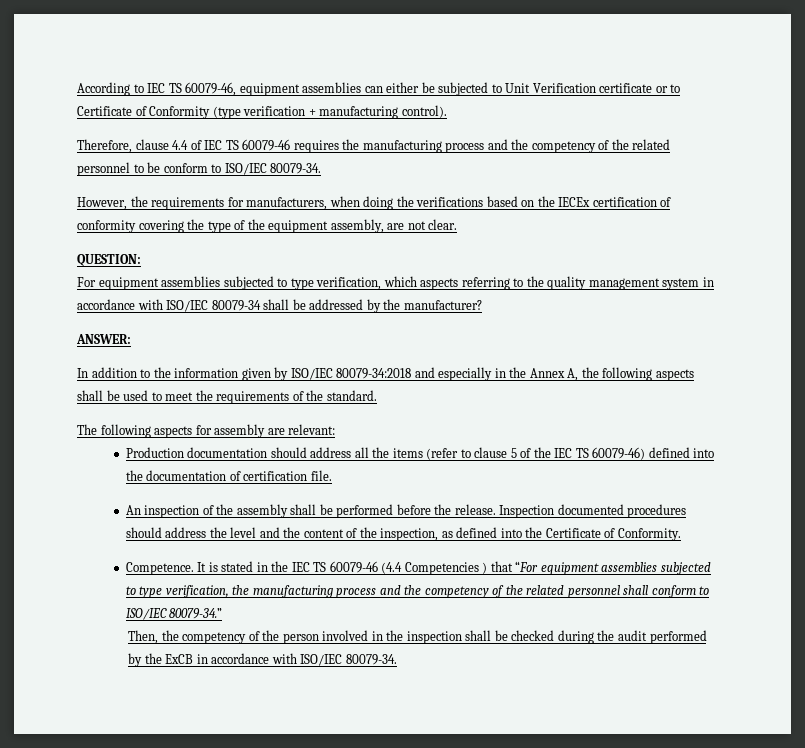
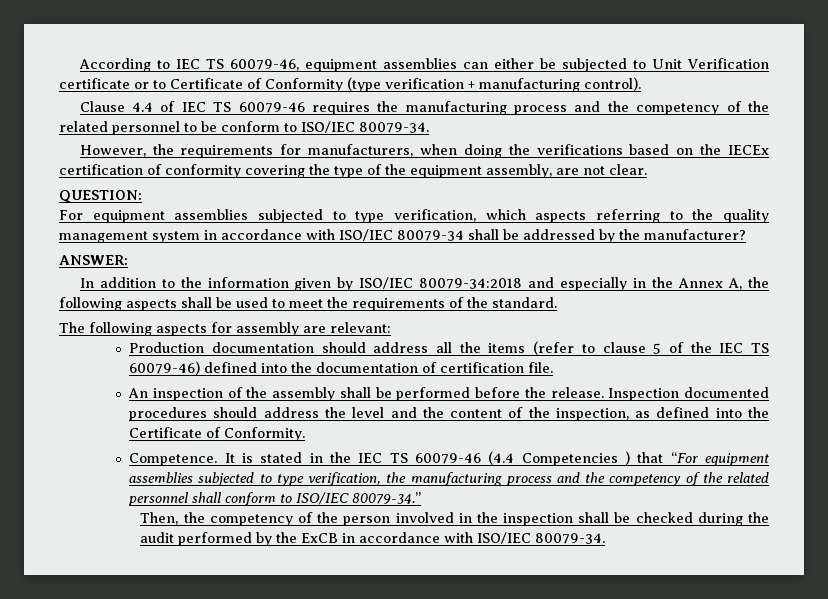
[77,139,169,153] Therefore, clause -> [79,101,125,112] Clause

